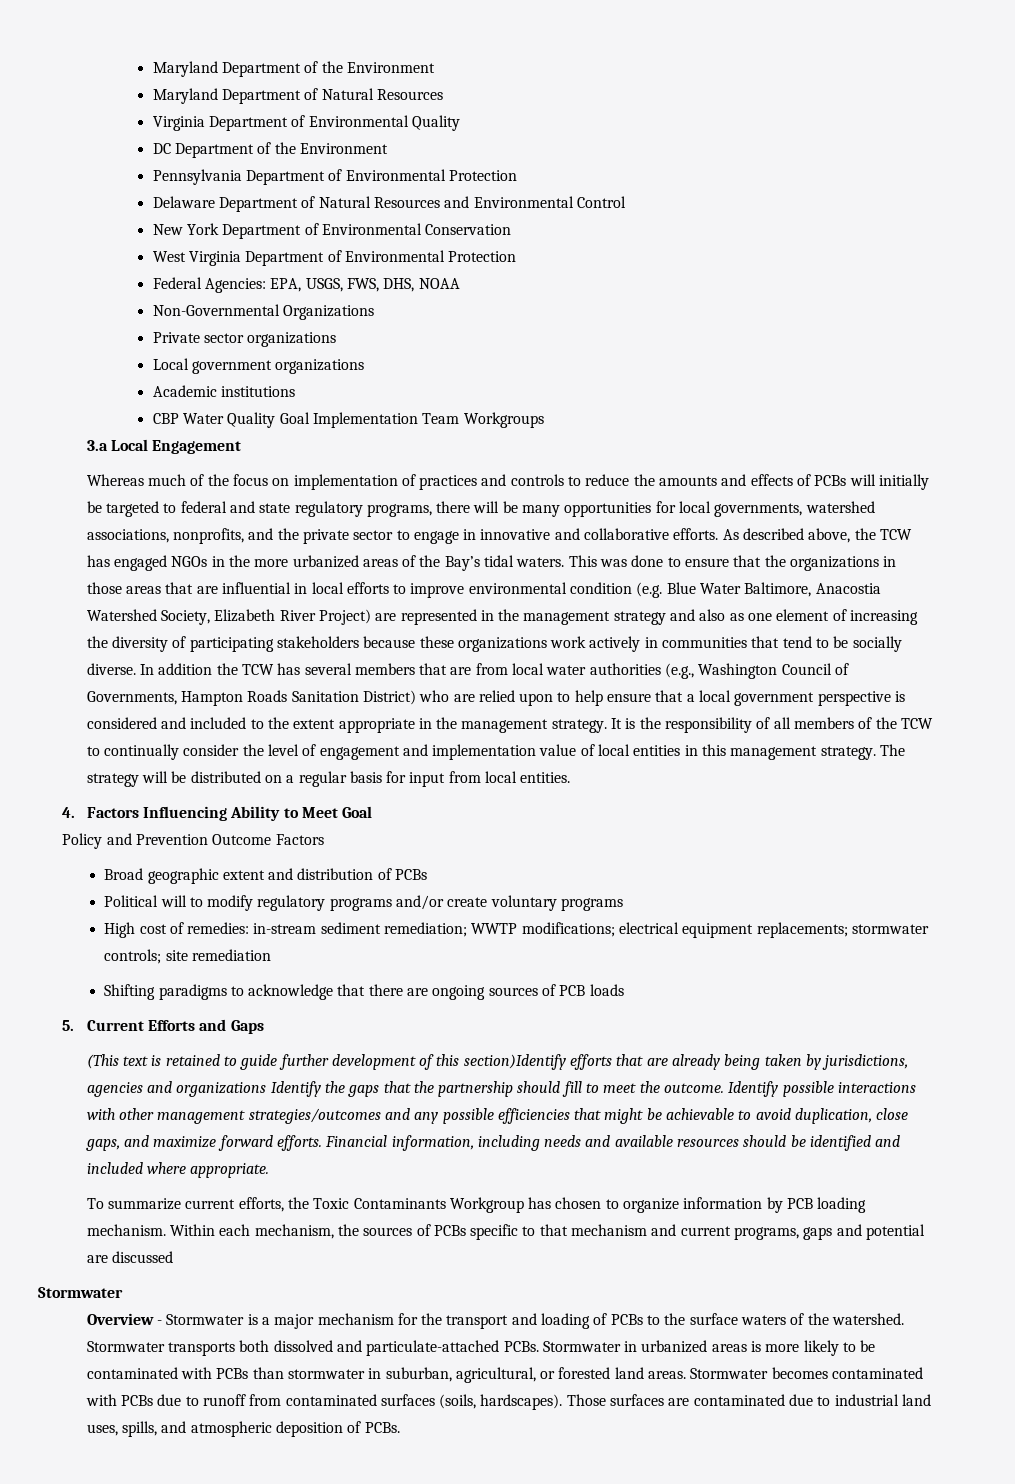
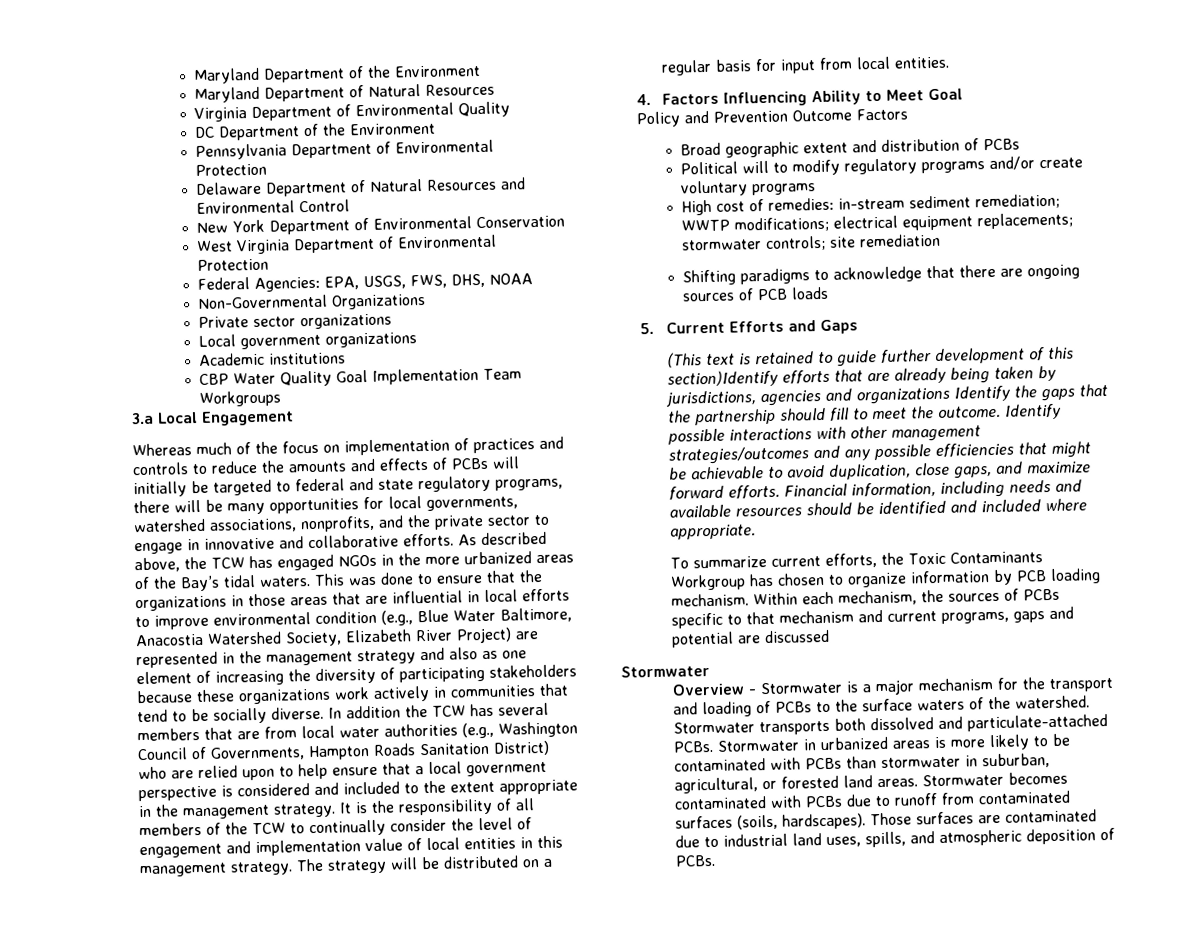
[636,582,663,598] (e.g. -> [380,610,413,626] (e.g.,

